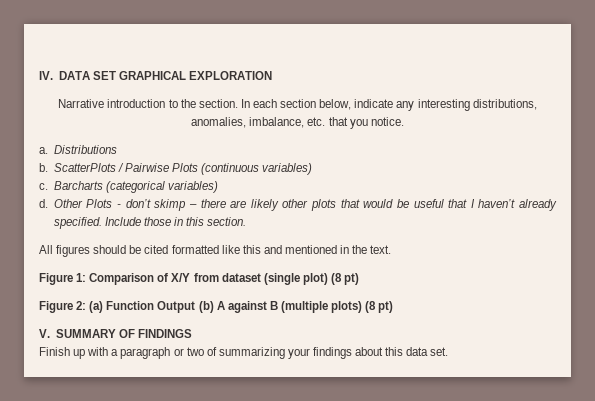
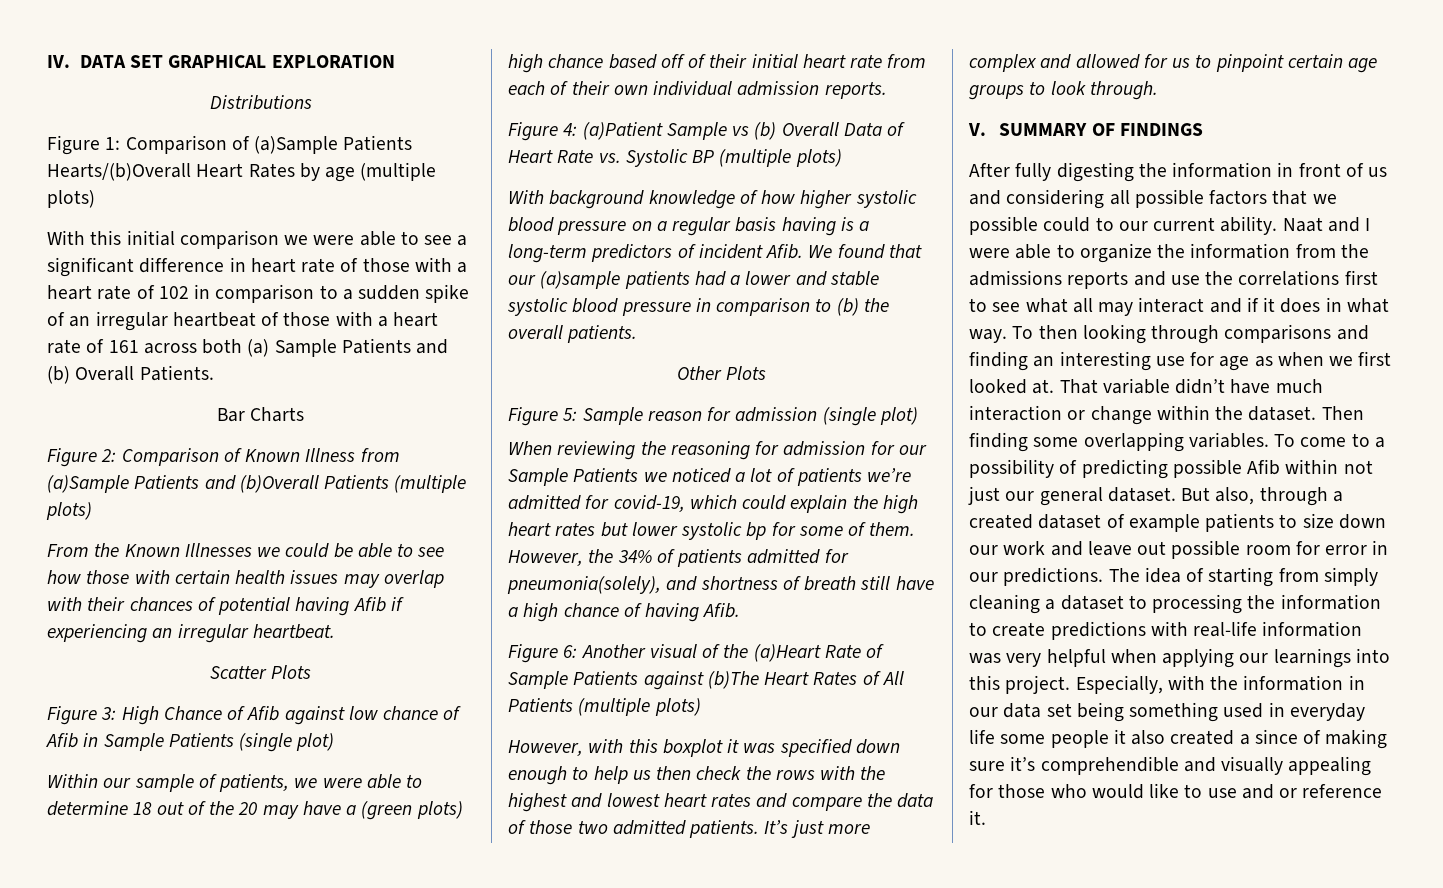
[58,99,537,111] [191,117,404,129] [39,145,117,154] [39,163,313,175] [39,181,218,193] [39,199,557,211] [53,217,247,229] [39,245,392,257] [39,273,360,285] [39,301,394,313] [39,329,192,338] [39,347,449,359] Narrative introduction to the section. In each section below, indicate any interesting distributions, anomalies, imbalance, etc. that you notice. // a. Distributions // b. ScatterPlots / Pairwise Plots (continuous variables) // c. Barcharts (categorical variables) // d. Other Plots - don’t skimp – there are likely other plots that would be useful that I haven’t already specified. Include those in this section. // All figures should be cited formatted like this and mentioned in the text. // Figure 1: Comparison of X/Y from dataset (single plot) (8 pt) // Figure 2: (a) Function Output (b) A against B (multiple plots) (8 pt) // V. SUMMARY OF FINDINGS // Finish up with a paragraph or two of summarizing your findings about this data set. -> [209,95,312,110] [47,135,413,155] [47,162,437,182] [47,190,95,208] [47,230,468,249] [47,257,468,277] [47,284,470,303] [47,311,439,331] [47,338,449,357] [47,365,214,384] [216,407,305,422] [47,448,400,467] [47,475,467,493] [46,502,92,520] [47,543,445,558] [47,570,444,588] [47,597,404,616] [47,624,335,643] [209,665,312,679] [47,706,462,725] [46,733,335,752] [47,774,423,792] [47,801,463,820] [508,54,927,73] [508,81,887,99] [508,122,906,141] [508,149,842,167] [508,190,917,209] [508,217,870,236] [508,244,922,263] [508,271,879,289] [507,298,889,316] [508,325,638,343] [676,366,767,380] [508,407,918,426] [508,441,927,460] [508,468,912,486] [508,495,918,514] [508,522,916,540] [508,549,849,567] [507,576,934,594] [508,603,741,622] [508,644,885,663] [508,671,904,690] [508,698,701,716] [508,739,900,757] [508,766,886,785] [508,793,934,812] [508,820,870,838] [969,54,1378,73] [969,81,1158,100] [968,123,1203,136] [969,162,1388,182] [969,189,1337,209] [969,216,1371,235] [969,243,1369,263] [969,270,1378,289] [969,297,1389,316] [969,324,1369,344] [969,351,1392,371] [969,378,1323,394] [969,405,1364,425] [969,432,1385,452] [969,459,1373,479] [968,486,1343,506] [969,513,1386,532] [969,540,1389,559] [969,567,1378,587] [969,594,1381,614] [969,621,1363,640] [969,648,1390,668] [969,675,1365,694] [969,702,1365,722] [969,729,1388,749] [969,756,1372,776] [969,783,1383,799] [969,810,986,825] Distributions // Figure 1: Comparison of (a)Sample Patients Hearts/(b)Overall Heart Rates by age (multiple plots) // With this initial comparison we were able to see a significant difference in heart rate of those with a heart rate of 102 in comparison to a sudden spike of an irregular heartbeat of those with a heart rate of 161 across both (a) Sample Patients and (b) Overall Patients. // Bar Charts // Figure 2: Comparison of Known Illness from (a)Sample Patients and (b)Overall Patients (multiple plots) // From the Known Illnesses we could be able to see how those with certain health issues may overlap with their chances of potential having Afib if experiencing an irregular heartbeat. // Scatter Plots // Figure 3: High Chance of Afib against low chance of Afib in Sample Patients (single plot) // Within our sample of patients, we were able to determine 18 out of the 20 may have a (green plots) high chance based off of their initial heart rate from each of their own individual admission reports. // Figure 4: (a)Patient Sample vs (b) Overall Data of Heart Rate vs. Systolic BP (multiple plots) // With background knowledge of how higher systolic blood pressure on a regular basis having is a long-term predictors of incident Afib. We found that our (a)sample patients had a lower and stable systolic blood pressure in comparison to (b) the overall patients. // Other Plots // Figure 5: Sample reason for admission (single plot) // When reviewing the reasoning for admission for our Sample Patients we noticed a lot of patients we’re admitted for covid-19, which could explain the high heart rates but lower systolic bp for some of them. However, the 34% of patients admitted for pneumonia(solely), and shortness of breath still have a high chance of having Afib. // Figure 6: Another visual of the (a)Heart Rate of Sample Patients against (b)The Heart Rates of All Patients (multiple plots) // However, with this boxplot it was specified down enough to help us then check the rows with the highest and lowest heart rates and compare the data of those two admitted patients. It’s just more complex and allowed for us to pinpoint certain age groups to look through. // V. SUMMARY OF FINDINGS // After fully digesting the information in front of us and considering all possible factors that we possible could to our current ability. Naat and I were able to organize the information from the admissions reports and use the correlations first to see what all may interact and if it does in what way. To then looking through comparisons and finding an interesting use for age as when we first looked at. That variable didn’t have much interaction or change within the dataset. Then finding some overlapping variables. To come to a possibility of predicting possible Afib within not just our general dataset. But also, through a created dataset of example patients to size down our work and leave out possible room for error in our predictions. The idea of starting from simply cleaning a dataset to processing the information to create predictions with real-life information was very helpful when applying our learnings into this project. Especially, with the information in our data set being something used in everyday life some people it also created a since of making sure it’s comprehendible and visually appealing for those who would like to use and or reference it.

